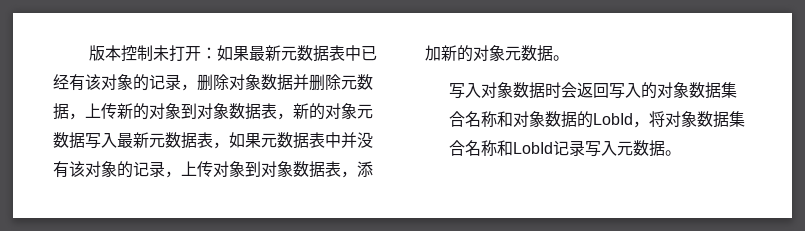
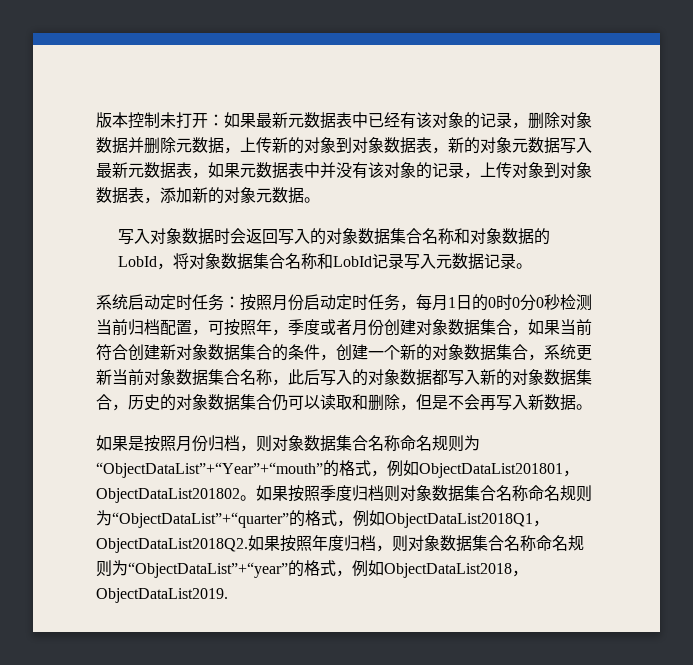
[664,150,681,156] 。 -> [483,253,532,269] [96,294,592,311] [96,319,592,336] [96,344,592,361] [96,369,592,386] [96,394,592,411] [96,435,480,452] [96,460,579,478] [96,485,592,503] [96,510,549,528] [96,535,584,553] [96,560,528,578] [96,588,228,603] 记录。 // 系统启动定时任务：按照月份启动定时任务，每月1日的0时0分0秒检测当前归档配置，可按照年，季度或者月份创建对象数据集合，如果当前符合创建新对象数据集合的条件，创建一个新的对象数据集合，系统更新当前对象数据集合名称，此后写入的对象数据都写入新的对象数据集合，历史的对象数据集合仍可以读取和删除，但是不会再写入新数据。 // 如果是按照月份归档，则对象数据集合名称命名规则为“ObjectDataList”+“Year”+“mouth”的格式，例如ObjectDataList201801，ObjectDataList201802。如果按照季度归档则对象数据集合名称命名规则为“ObjectDataList”+“quarter”的格式，例如ObjectDataList2018Q1，ObjectDataList2018Q2.如果按照年度归档，则对象数据集合名称命名规则为“ObjectDataList”+“year”的格式，例如ObjectDataList2018，ObjectDataList2019.

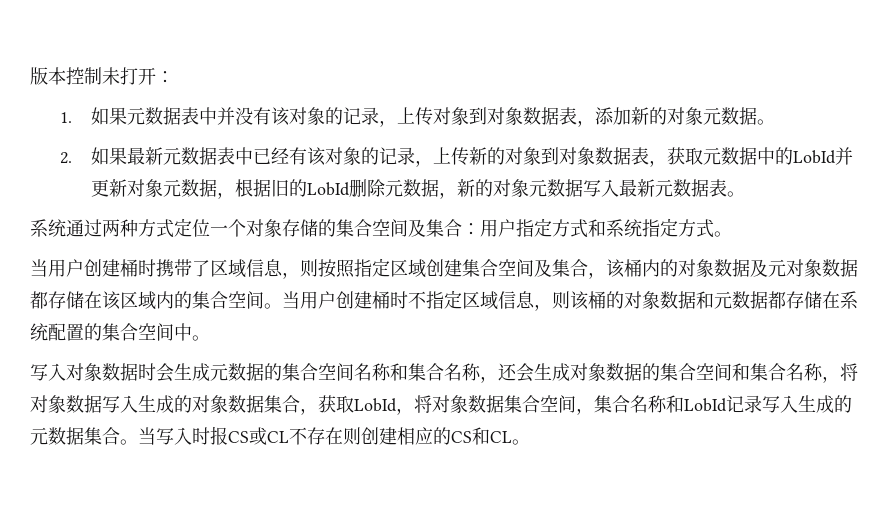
[224,112,592,129] [96,137,592,154] [96,162,208,179] 如果最新元数据表中已经有该对象的记录，删除对象数据并删除元数据，上传新的对象到对象数据表，新的对象元数据写入最新元数据表， -> [60,112,73,123] // 1.
[117,228,550,245] 写入对象数据时会返回写入的对象数据集合名称和对象数据的 -> [60,147,853,167] [90,179,745,199] [30,218,732,238] [30,258,858,279] [30,290,858,311] [30,323,210,341] [30,363,858,383] [30,395,354,415] 2.如果最新元数据表中已经有该对象的记录，上传新的对象到对象数据表，获取元数据中的LobId并更新对象元数据，根据旧的LobId删除元数据，新的对象元数据写入最新元数据表。 // 系统通过两种方式定位一个对象存储的集合空间及集合：用户指定方式和系统指定方式。 // 当用户创建桶时携带了区域信息，则按照指定区域创建集合空间及集合，该桶内的对象数据及元对象数据都存储在该区域内的集合空间。当用户创建桶时不指定区域信息，则该桶的对象数据和元数据都存储在系统配置的集合空间中。 // 写入对象数据时会生成元数据的集合空间名称和集合名称，还会生成对象数据的集合空间和集合名称，将对象数据写入生成的对象数据集合，获取
(285, 261) none -> [540,395,630,415] 空间，集合
[435,253,532,270] [96,294,592,311] [96,319,592,336] [96,344,592,361] [96,369,592,386] [96,394,592,411] [96,435,480,452] [96,460,579,478] [96,485,592,503] [96,510,549,528] [96,535,584,553] [96,560,528,578] [96,588,228,603] 元数据记录。 // 系统启动定时任务：按照月份启动定时任务，每月1日的0时0分0秒检测当前归档配置，可按照年，季度或者月份创建对象数据集合，如果当前符合创建新对象数据集合的条件，创建一个新的对象数据集合，系统更新当前对象数据集合名称，此后写入的对象数据都写入新的对象数据集合，历史的对象数据集合仍可以读取和删除，但是不会再写入新数据。 // 如果是按照月份归档，则对象数据集合名称命名规则为“ObjectDataList”+“Year”+“mouth”的格式，例如ObjectDataList201801，ObjectDataList201802。如果按照季度归档则对象数据集合名称命名规则为“ObjectDataList”+“quarter”的格式，例如ObjectDataList2018Q1，ObjectDataList2018Q2.如果按照年度归档，则对象数据集合名称命名规则为“ObjectDataList”+“year”的格式，例如ObjectDataList2018，ObjectDataList2019. -> [798,395,852,413] [30,426,530,445] 生成的元数据集合。当写入时报CS或CL不存在则创建相应的CS和CL。

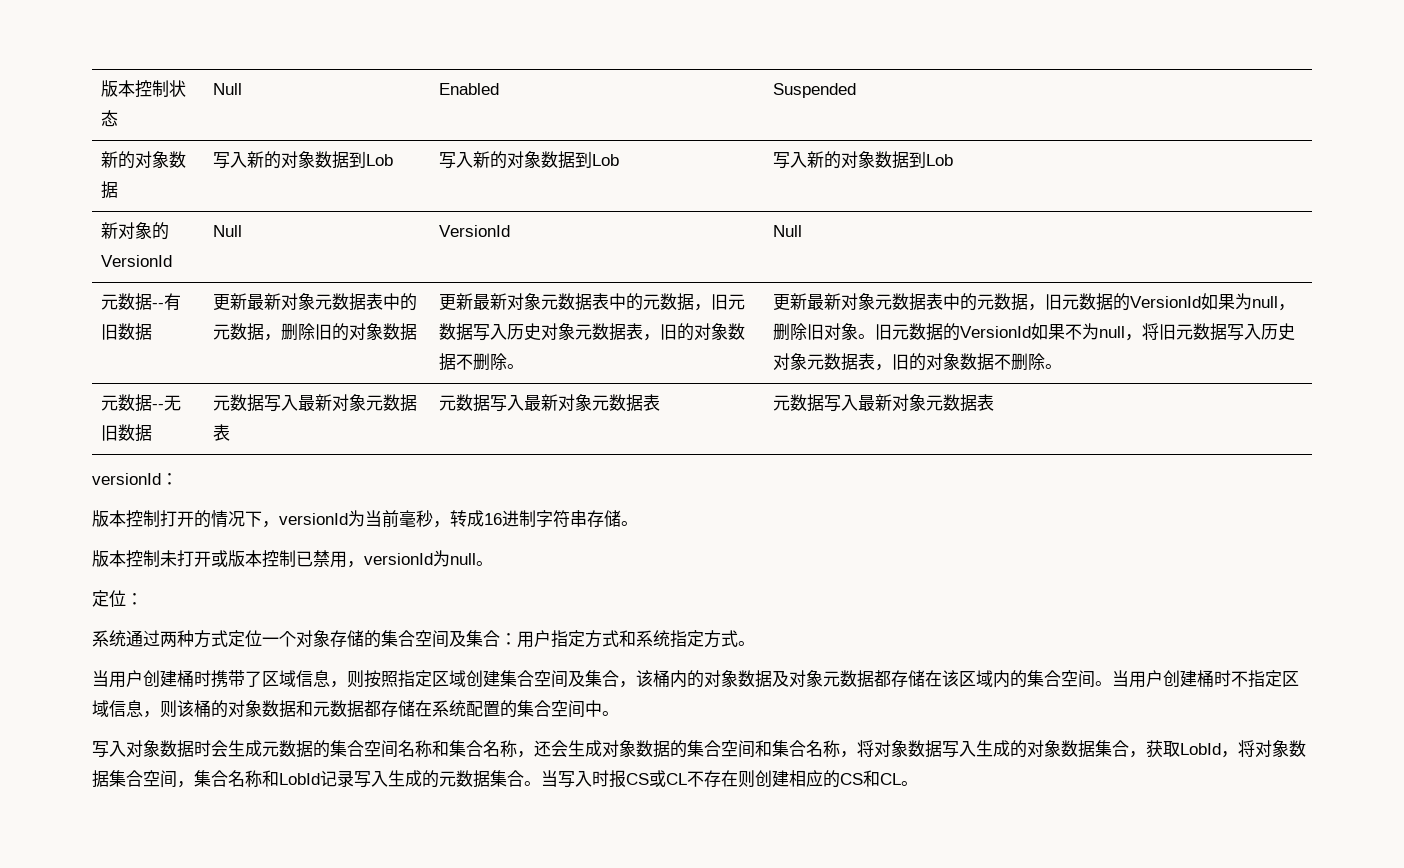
[30,67,174,85] [60,107,775,127] [60,147,853,167] [90,179,745,199] 版本控制未打开： // 1.如果元数据表中并没有该对象的记录，上传对象到对象数据表，添加新的对象元数据。 // 2.如果最新元数据表中已经有该对象的记录，上传新的对象到对象数据表，获取元数据中的LobId并更新对象元数据，根据旧的LobId删除元数据，新的对象元数据写入最新元数据表。 -> [101,80,187,98] [101,110,119,127] [213,83,243,95] [439,83,500,95] [773,83,857,98] [101,151,187,169] [101,181,119,199] [213,151,394,169] [439,151,620,169] [773,151,954,169] [101,222,170,240] [101,255,173,267] [213,225,243,237] [439,225,511,237] [773,225,803,237] [101,293,182,311] [101,323,153,341] [213,293,418,311] [213,323,418,341] [439,293,746,311] [439,323,746,341] [439,353,525,371] [773,293,1296,311] [773,323,1296,341] [773,353,1063,371] [101,394,182,412] [101,424,153,442] [213,394,418,412] [213,424,231,441] [439,394,661,412] [773,394,995,412] [92,473,178,485] [92,510,638,528] [92,550,493,568] [92,590,143,607] 版本控制状态 | Null | Enabled | Suspended // 新的对象数据 | 写入新的对象数据到Lob | 写入新的对象数据到Lob | 写入新的对象数据到Lob // 新对象的VersionId | Null | VersionId | Null // 元数据--有旧数据 | 更新最新对象元数据表中的元数据，删除旧的对象数据 | 更新最新对象元数据表中的元数据，旧元数据写入历史对象元数据表，旧的对象数据不删除。 | 更新最新对象元数据表中的元数据，旧元数据的VersionId如果为null，删除旧对象。旧元数据的VersionId如果不为null，将旧元数据写入历史对象元数据表，旧的对象数据不删除。 // 元数据--无旧数据 | 元数据写入最新对象元数据表 | 元数据写入最新对象元数据表 | 元数据写入最新对象元数据表 // versionId： // 版本控制打开的情况下，versionId为当前毫秒，转成16进制字符串存储。 // 版本控制未打开或版本控制已禁用，versionId为null。 // 定位：
[768,259,822,277] 元对象 -> [789,670,840,687] 对象元

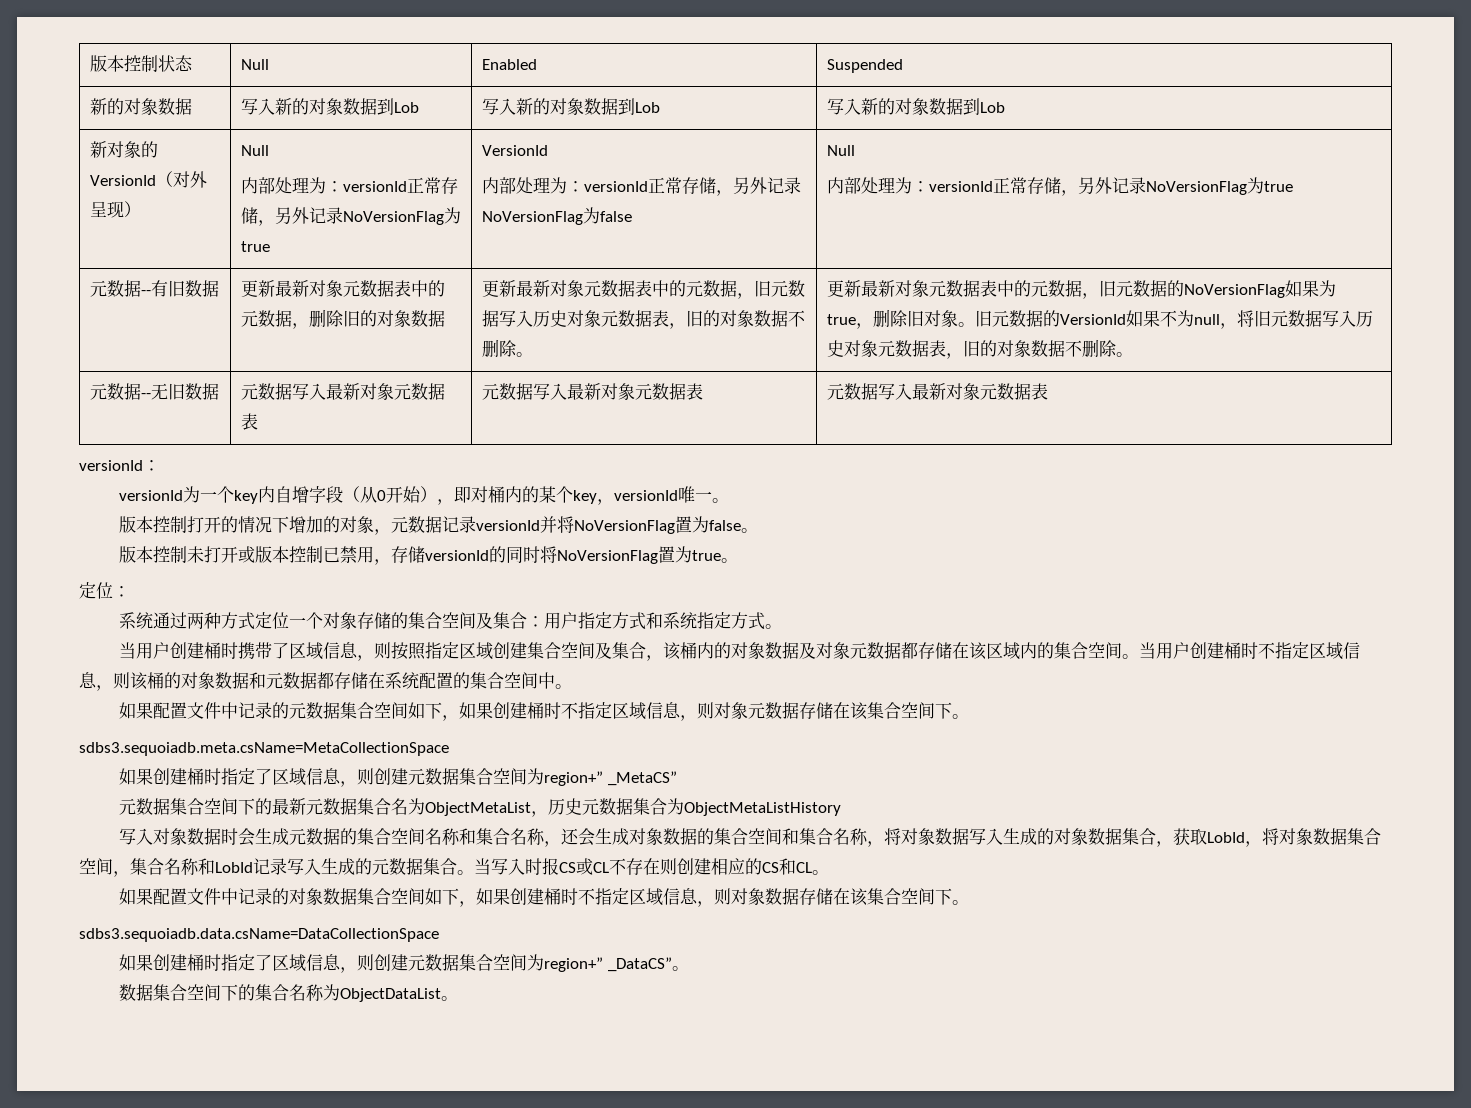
[213,225,243,237] [439,225,511,237] [773,225,803,237] | Null | VersionId | Null -> [155,171,207,188] [89,201,141,218] [240,145,269,156] [240,177,458,194] [240,207,461,226] [240,241,270,252] [481,145,548,156] [481,177,801,196] [481,207,632,225] [826,145,855,156] [826,177,1293,196] （对外呈现） | Null // 内部处理为：versionId正常存储，另外记录NoVersionFlag为true | VersionId // 内部处理为：versionId正常存储，另外记录NoVersionFlag为false | Null // 内部处理为：versionId正常存储，另外记录NoVersionFlag为true
[1130,293,1279,310] VersionId如果为null -> [1183,280,1336,298] [826,314,856,325] NoVersionFlag如果为true
(178, 479) none -> [119,486,730,505] // versionId为一个key内自增字段（从0开始），即对桶内的某个key，versionId唯一。
[262,510,621,528] ，versionId为当前毫秒，转成16进制字符串存储 -> [289,516,742,535] 增加的对象，元数据记录versionId并将NoVersionFlag置为false
[364,550,476,567] versionId为null -> [391,546,722,564] 存储versionId的同时将NoVersionFlag置为true
(619, 713) none -> [119,702,970,721] [79,742,449,756] [119,768,677,787] [119,798,842,817] // 如果配置文件中记录的元数据集合空间如下，如果创建桶时不指定区域信息，则对象元数据存储在该集合空间下。 // sdbs3.sequoiadb.meta.csName=MetaCollectionSpace // 如果创建桶时指定了区域信息，则创建元数据集合空间为region+” _MetaCS” // 元数据集合空间下的最新元数据集合名为ObjectMetaList，历史元数据集合为ObjectMetaListHistory
(918, 783) none -> [119,888,970,907] [79,928,439,942] [119,954,689,973] [119,984,459,1002] // 如果配置文件中记录的对象数据集合空间如下，如果创建桶时不指定区域信息，则对象数据存储在该集合空间下。 // sdbs3.sequoiadb.data.csName=DataCollectionSpace // 如果创建桶时指定了区域信息，则创建元数据集合空间为region+” _DataCS”。 // 数据集合空间下的集合名称为ObjectDataList。

